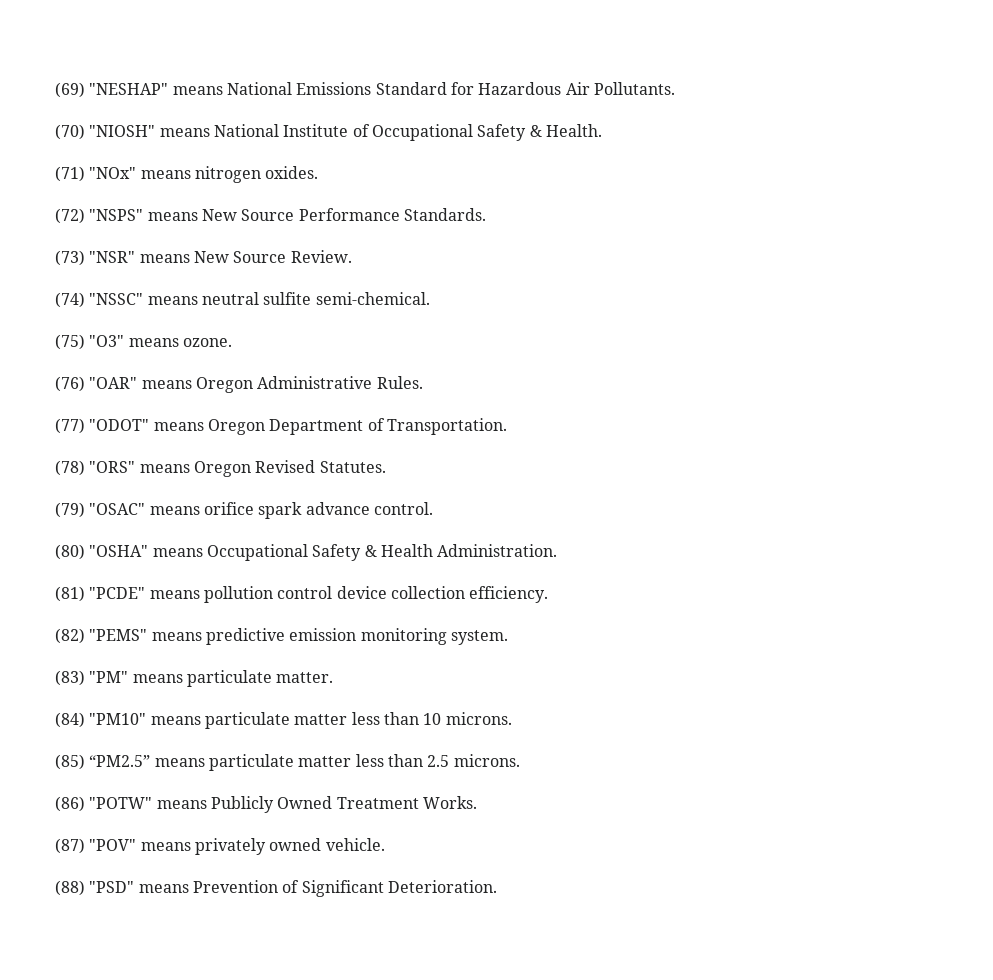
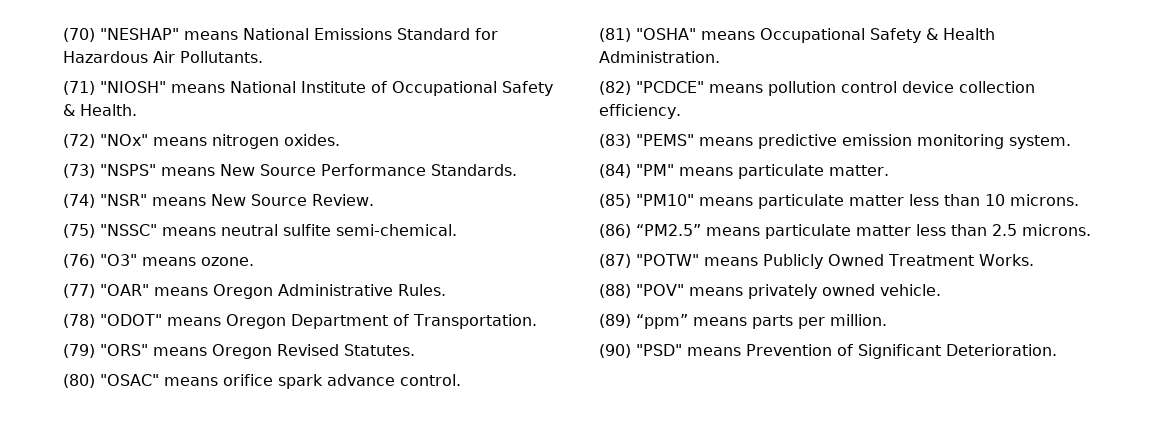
[55,82,85,98] (69) -> [63,28,95,42] (70)
[55,124,85,140] (70) -> [63,81,95,95] (71)
[55,166,85,182] (71) -> [63,134,95,148] (72)
[55,208,85,224] (72) -> [63,164,95,178] (73)
[55,250,85,266] (73) -> [63,194,95,208] (74)
[55,292,85,308] (74) -> [63,224,95,238] (75)
[55,334,85,350] (75) -> [63,254,95,268] (76)
[55,376,85,392] (76) -> [63,284,95,298] (77)
[55,418,85,434] (77) -> [63,314,95,328] (78)
[55,460,85,476] (78) -> [63,344,95,358] (79)
[55,502,85,518] (79) -> [63,374,95,388] (80)
[55,544,85,560] (80) -> [599,28,631,42] (81)
[55,586,146,602] (81) "PCDE" -> [599,81,704,95] (82) "PCDCE"
[55,628,85,644] (82) -> [599,134,631,148] (83)
[55,670,85,686] (83) -> [599,164,631,178] (84)
[55,712,85,728] (84) -> [599,194,631,208] (85)
[55,754,85,770] (85) -> [599,224,631,238] (86)
[55,796,85,812] (86) -> [599,254,631,268] (87)
[55,838,85,854] (87) -> [599,284,631,298] (88)
[55,880,85,896] (88) -> [599,314,887,329] [599,344,631,358] (89) “ppm” means parts per million. // (90)

